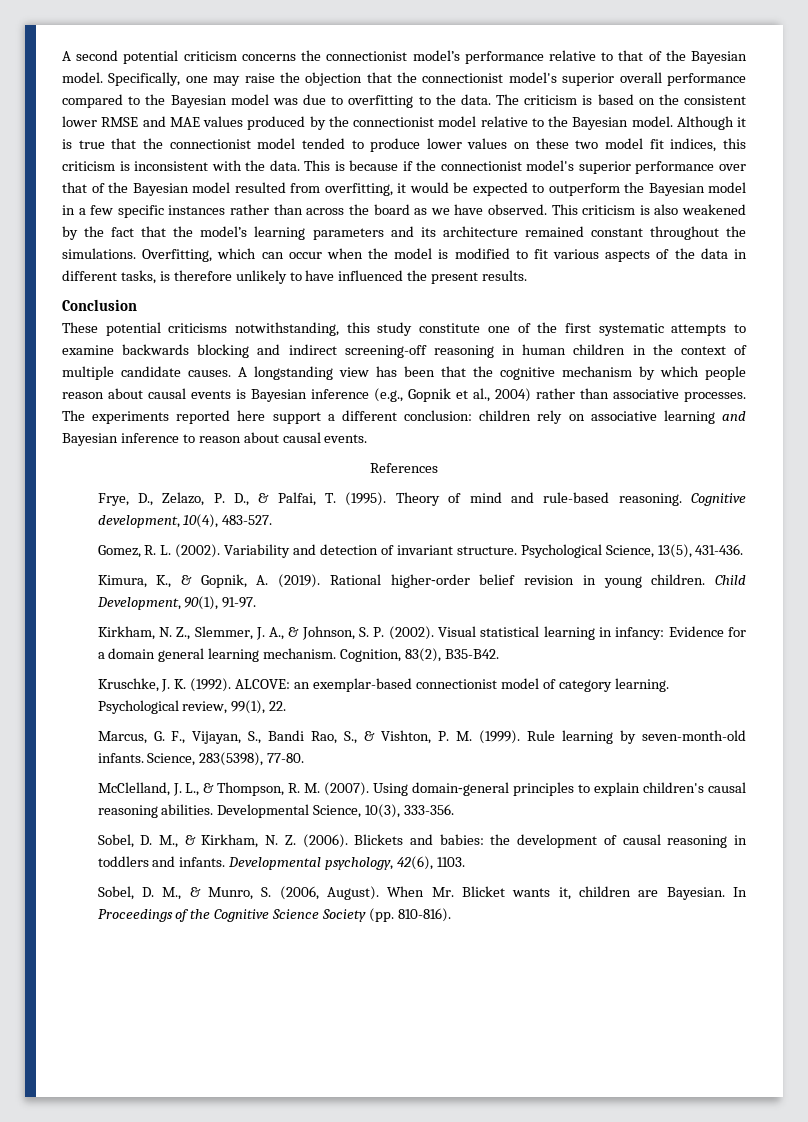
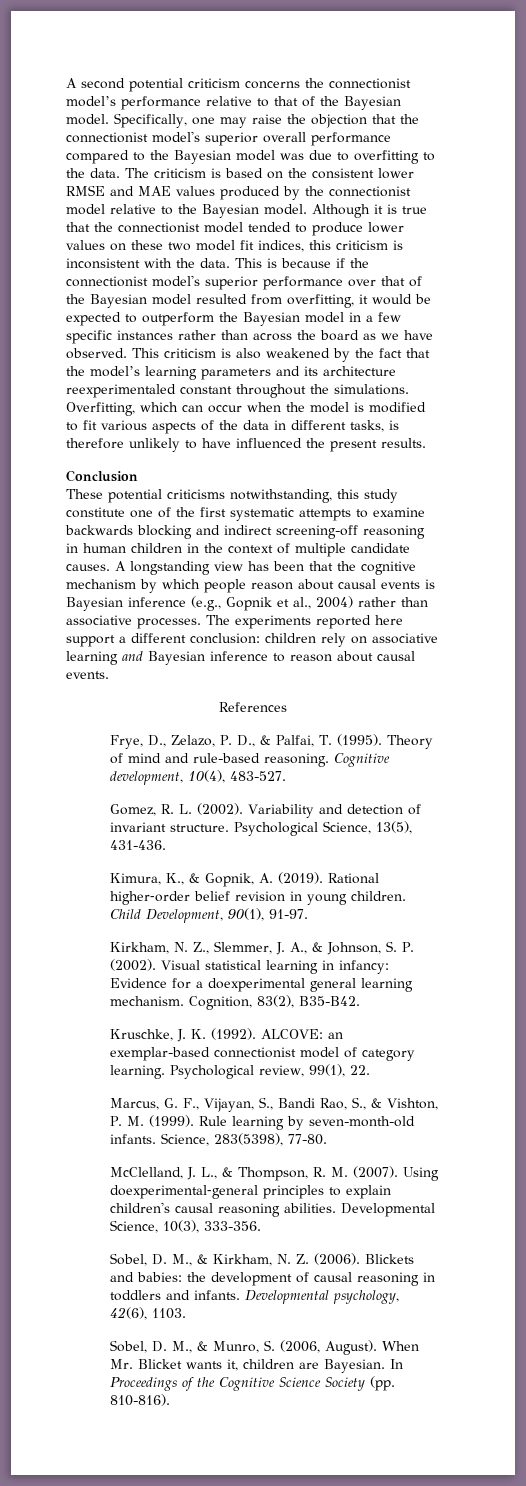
[524,226,584,237] remained -> [66,384,176,398] reexperimentaled
[108,648,156,659] domain -> [207,978,305,992] doexperimental
[412,782,510,796] domain‐general -> [109,1185,258,1199] doexperimental‐general

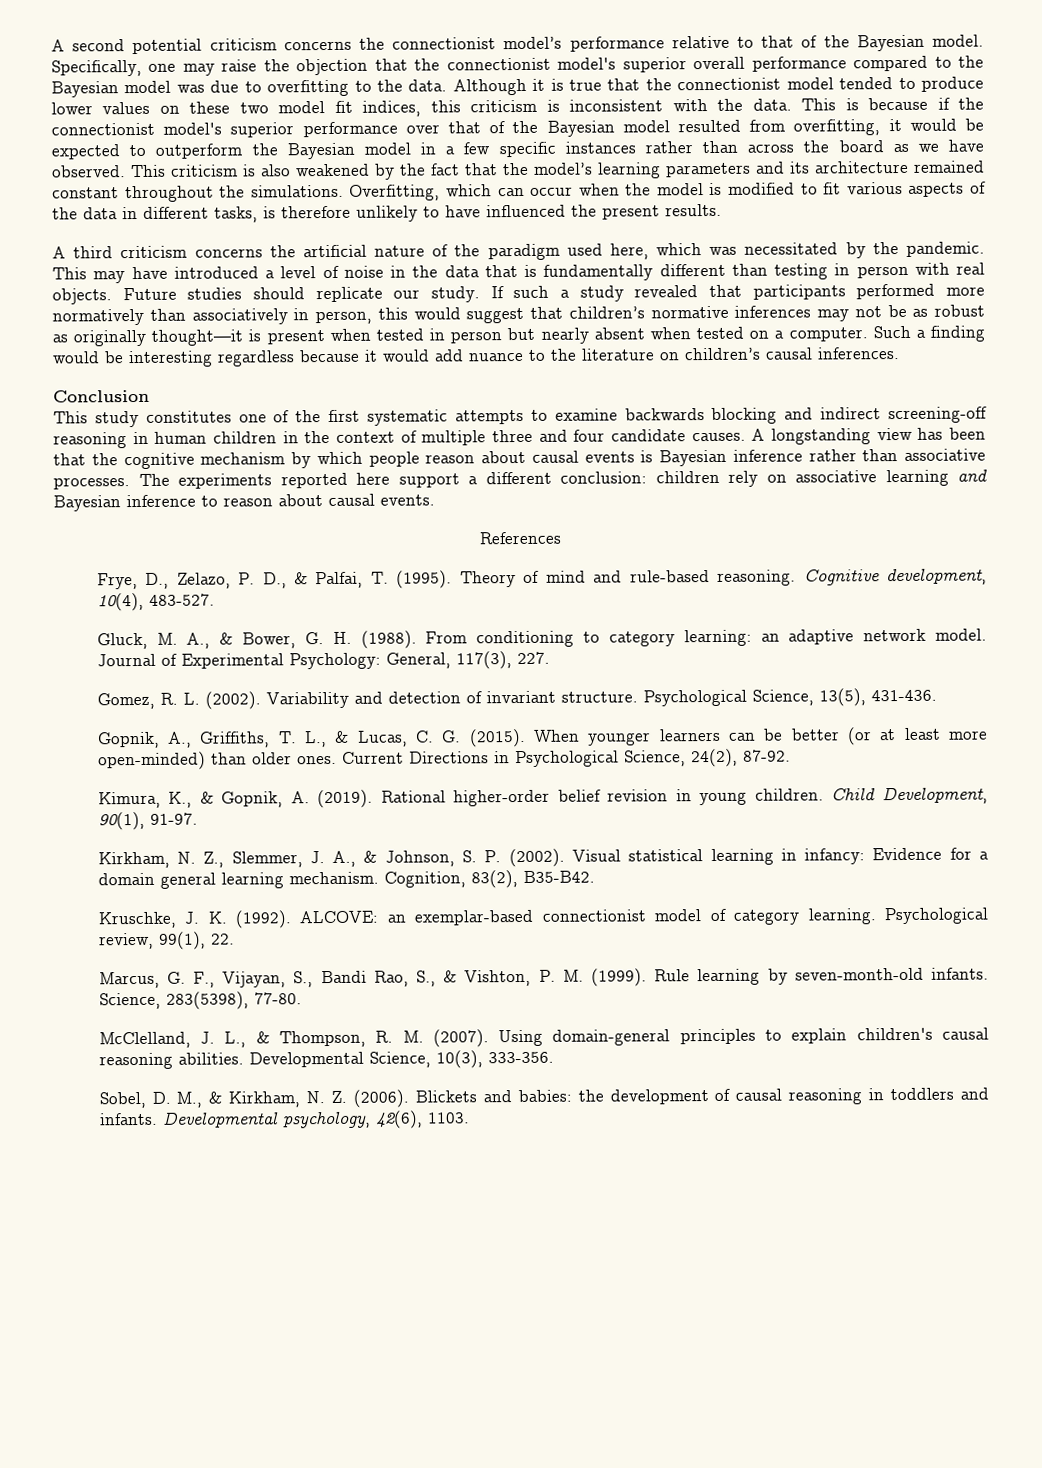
[125,168,414,179] [66,185,411,200] [66,204,307,218] The criticism is based on the consistent lower RMSE and MAE values produced by the connectionist model relative to the Bayesian model. -> (448, 85) none
[66,384,176,398] reexperimentaled -> [914,160,985,173] remained
[66,470,138,482] [66,489,398,503] [66,507,125,518] Conclusion // These potential criticisms notwithstanding, this study constitute -> [52,241,985,261] [52,262,985,284] [52,283,985,305] [52,304,985,326] [52,325,985,347] [52,347,900,368] [53,389,150,403] [53,410,232,428] A third criticism concerns the artificial nature of the paradigm used here, which was necessitated by the pandemic. This may have introduced a level of noise in the data that is fundamentally different than testing in person with real objects. Future studies should replicate our study. If such a study revealed that participants performed more normatively than associatively in person, this would suggest that children’s normative inferences may not be as robust as originally thought—it is present when tested in person but nearly absent when tested on a computer. Such a finding would be interesting regardless because it would add nuance to the literature on children’s causal inferences. // Conclusion // This study constitutes
(346, 550) none -> [492,429,606,443] three and four
[191,596,353,611] (e.g., Gopnik et al., 2004) -> (803, 455) none
(286, 776) none -> [96,628,987,650] [96,651,550,670] // Gluck, M. A., & Bower, G. H. (1988). From conditioning to category learning: an adaptive network model. Journal of Experimental Psychology: General, 117(3), 227.
(166, 845) none -> [96,727,989,749] [97,748,791,771] // Gopnik, A., Griffiths, T. L., & Lucas, C. G. (2015). When younger learners can be better (or at least more open-minded) than older ones. Current Directions in Psychological Science, 24(2), 87-92.
[207,978,305,992] doexperimental -> [97,872,155,886] domain
[109,1185,258,1199] doexperimental‐general -> [552,1029,671,1046] domain‐general
[109,1340,419,1355] [109,1359,403,1373] [109,1376,395,1391] [109,1394,170,1406] // Sobel, D. M., & Munro, S. (2006, August). When Mr. Blicket wants it, children are Bayesian. In Proceedings of the Cognitive Science Society (pp. 810-816). -> (470, 1118) none

